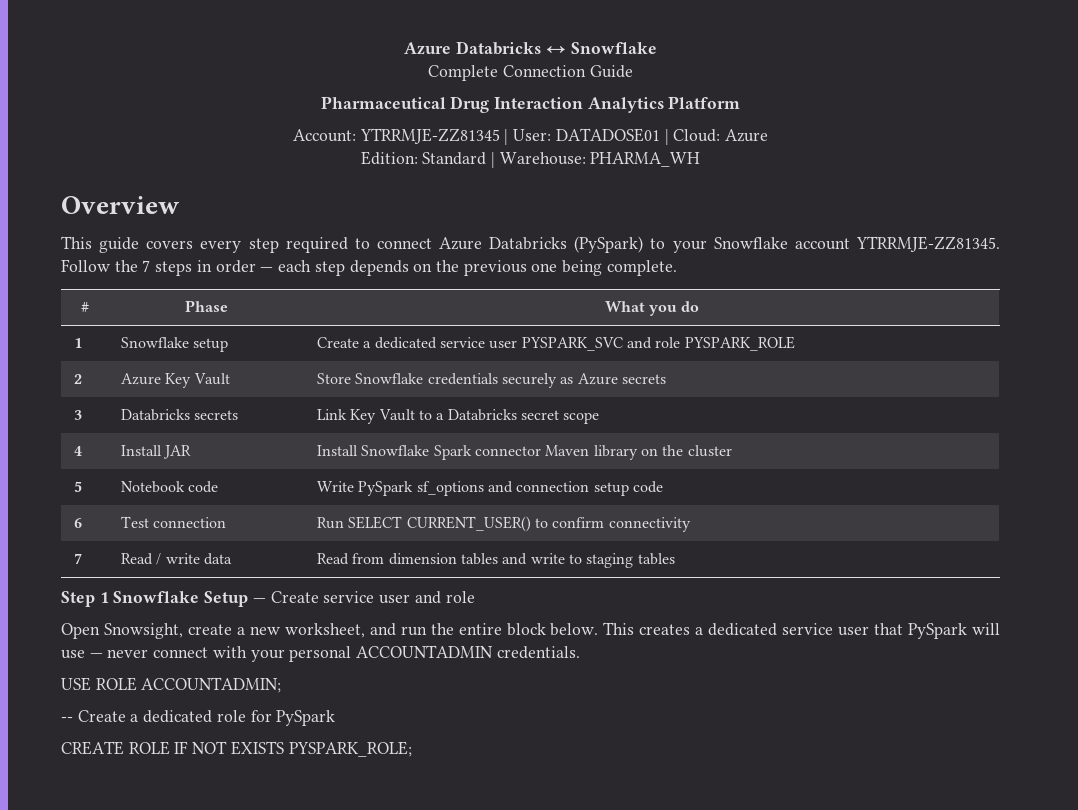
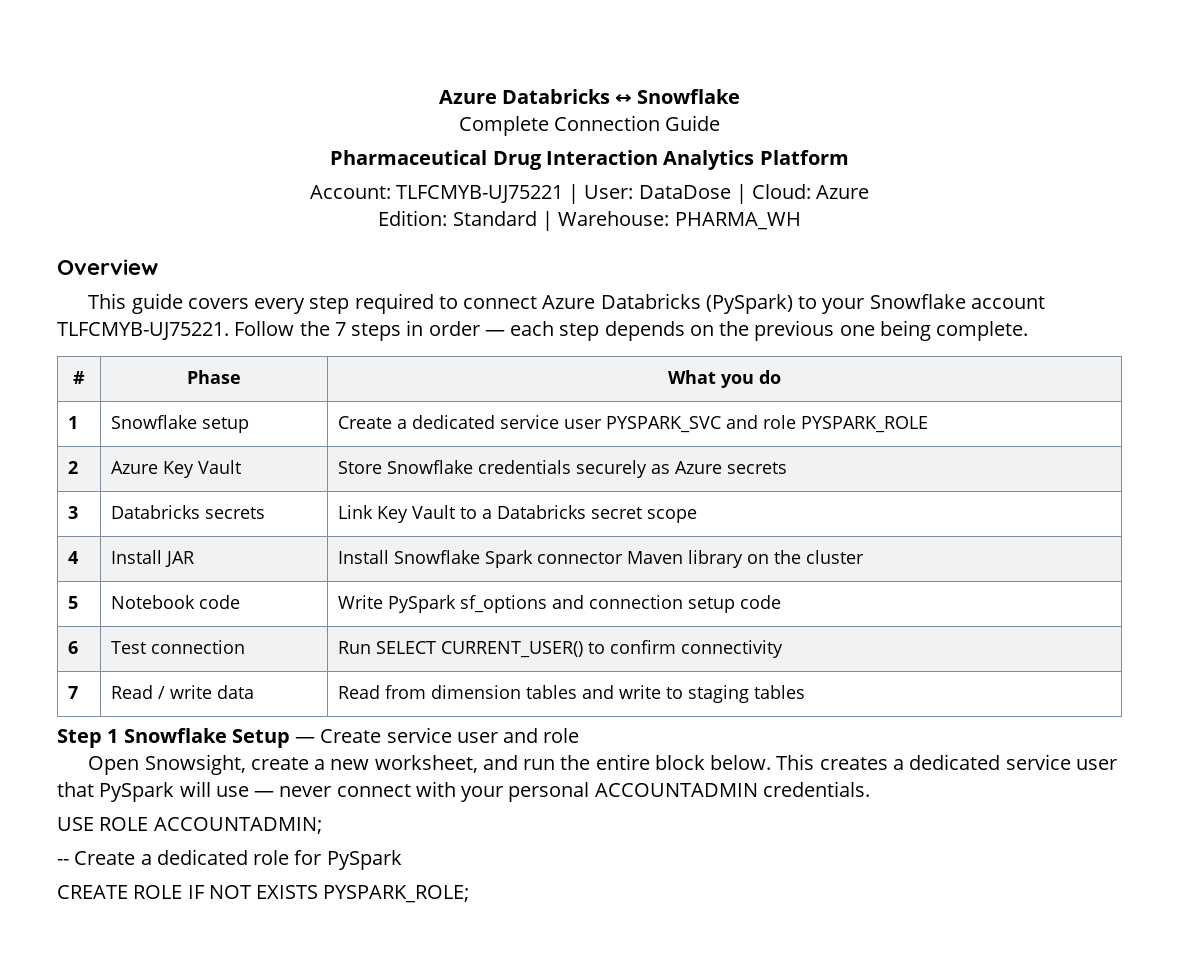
[359,128,500,144] YTRRMJE-ZZ81345 -> [395,185,563,203] TLFCMYB-UJ75221
[555,128,660,142] DATADOSE01 -> [638,185,731,199] DataDose
[855,236,1000,252] YTRRMJE-ZZ81345. -> [57,322,229,340] TLFCMYB-UJ75221.

